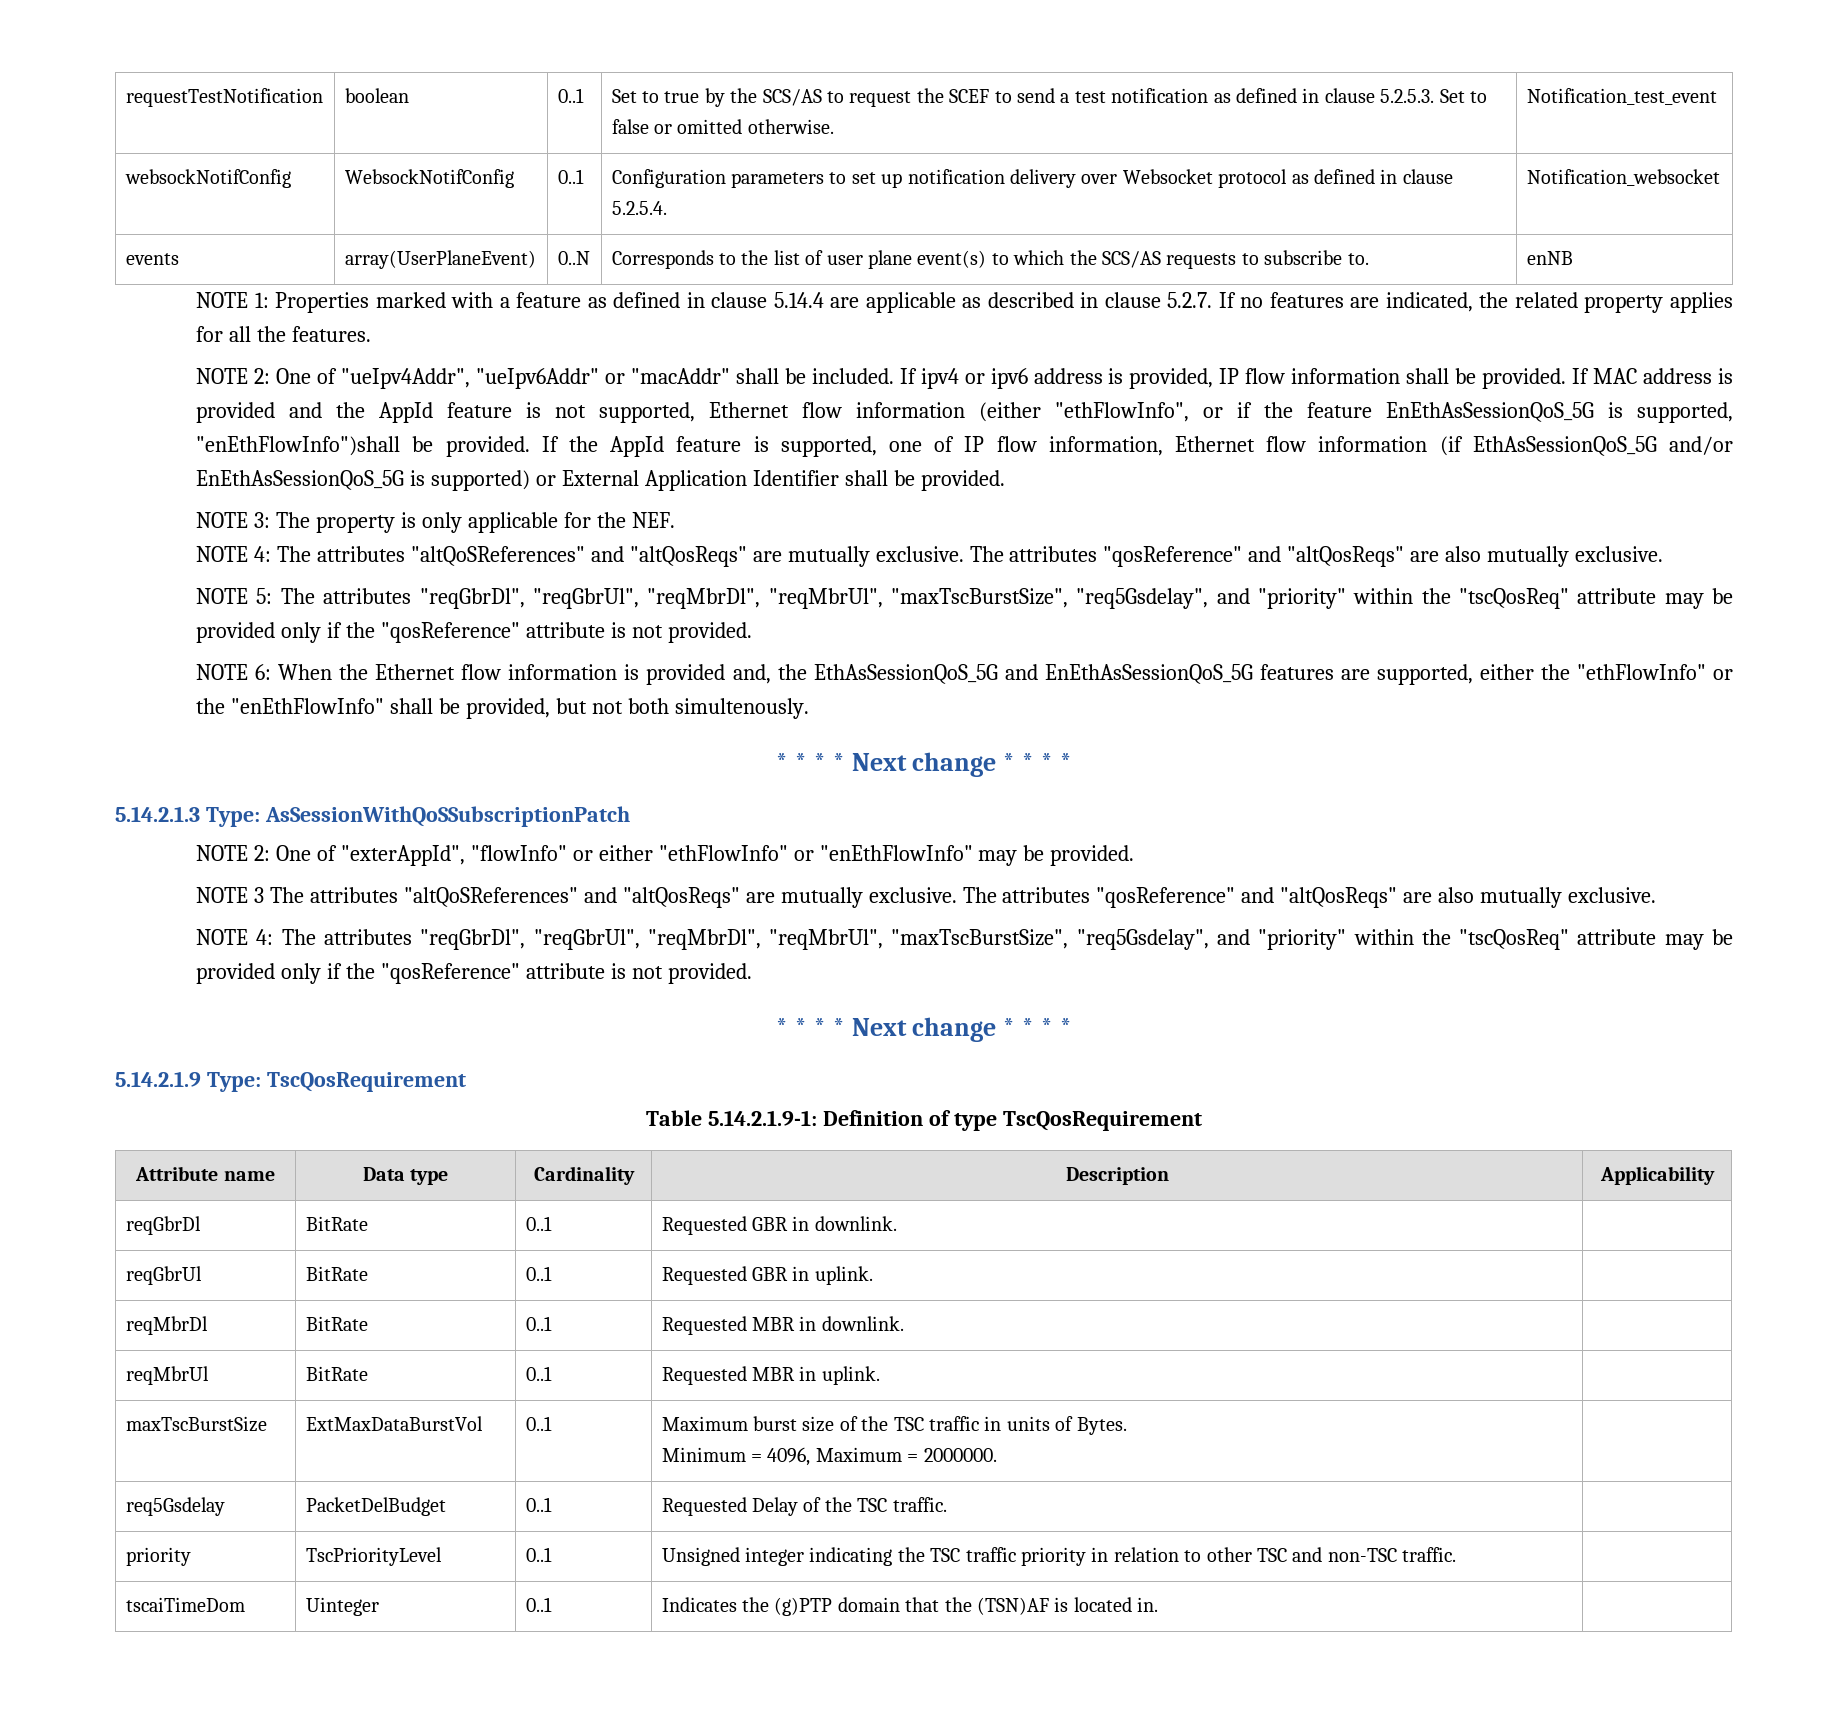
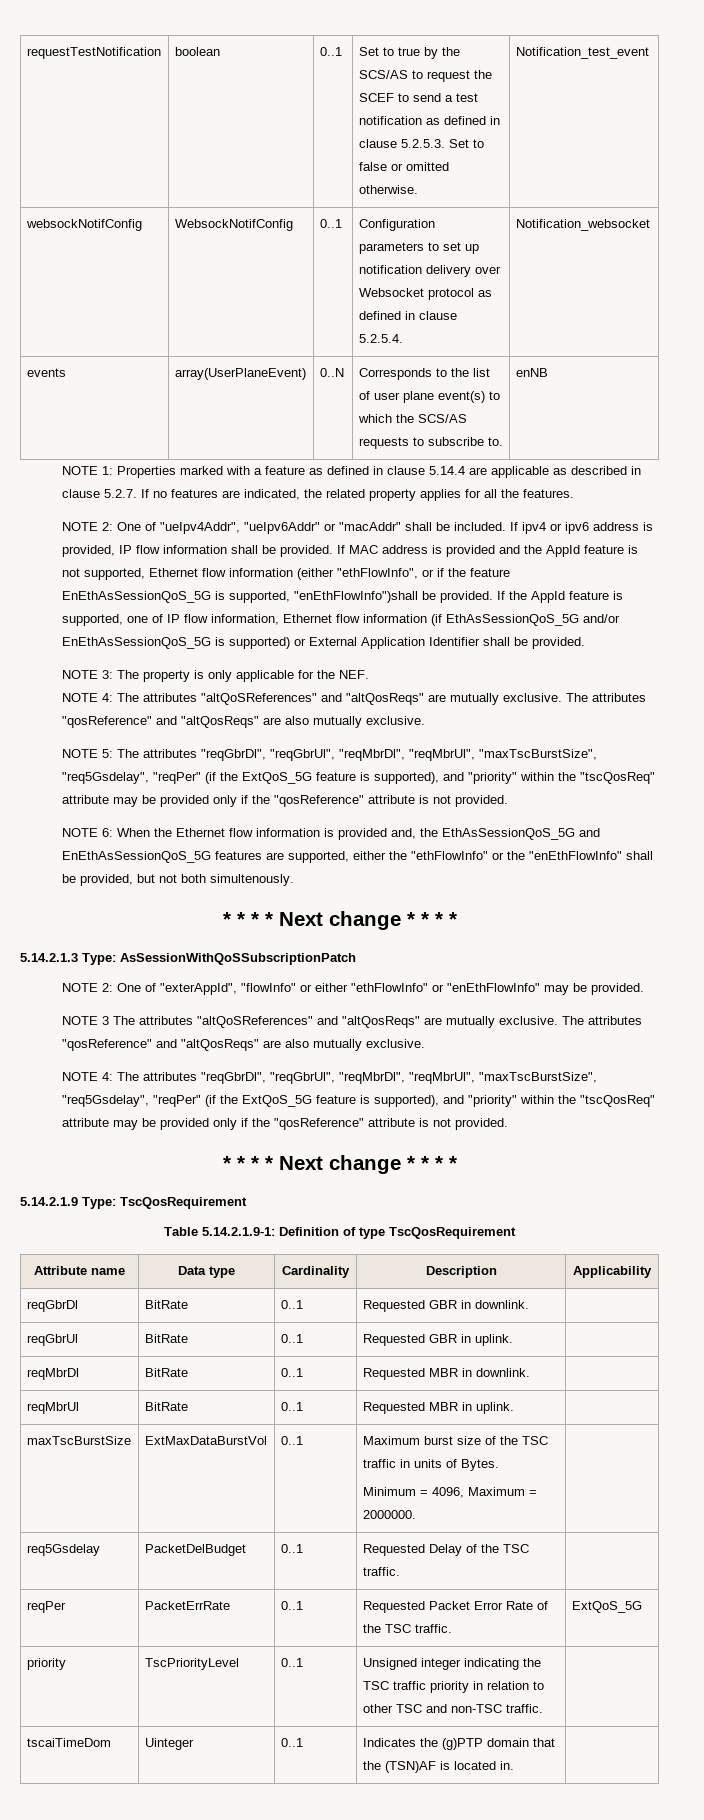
(1209, 598) none -> [152,772,439,784] "reqPer" (if the ExtQoS_5G feature is supported),
(1209, 939) none -> [152,1095,439,1107] "reqPer" (if the ExtQoS_5G feature is supported),
(947, 1504) none -> [26,1601,66,1613] [144,1601,230,1610] [280,1601,303,1610] [362,1601,548,1613] [362,1624,452,1633] [571,1601,642,1613] // reqPer | PacketErrRate | 0..1 | Requested Packet Error Rate of the TSC traffic. | ExtQoS_5G

